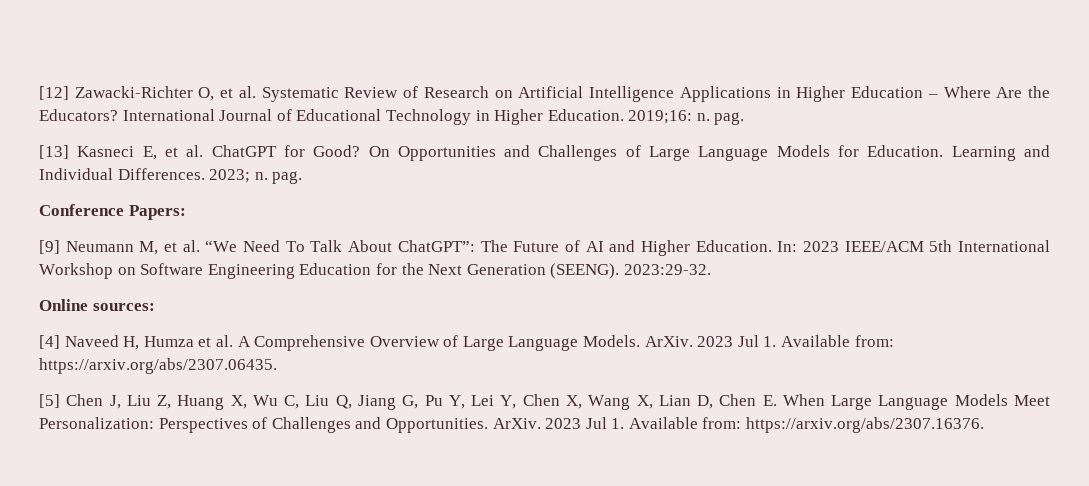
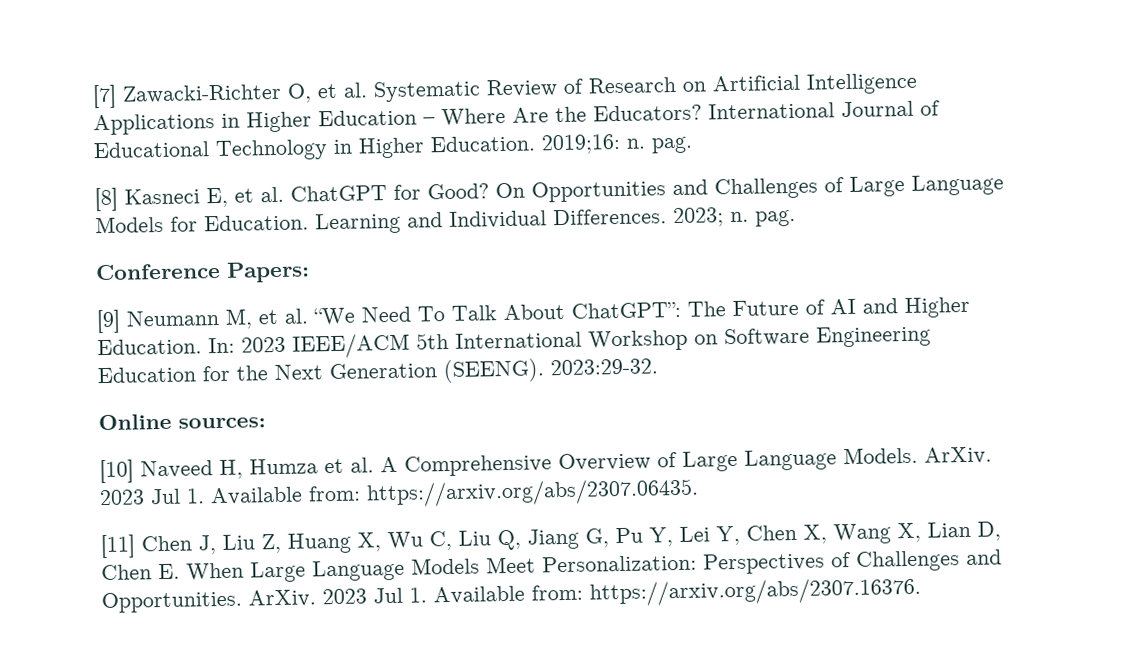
[39,86,69,100] [12] -> [92,84,117,109] [7]
[39,145,69,159] [13] -> [94,187,118,212] [8]
[39,335,60,349] [4] -> [99,459,134,484] [10]
[39,394,60,408] [5] -> [100,534,136,559] [11]

